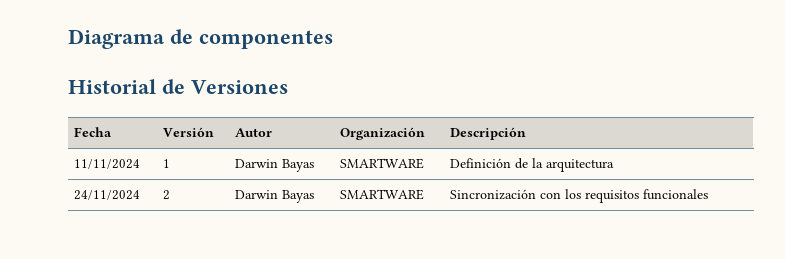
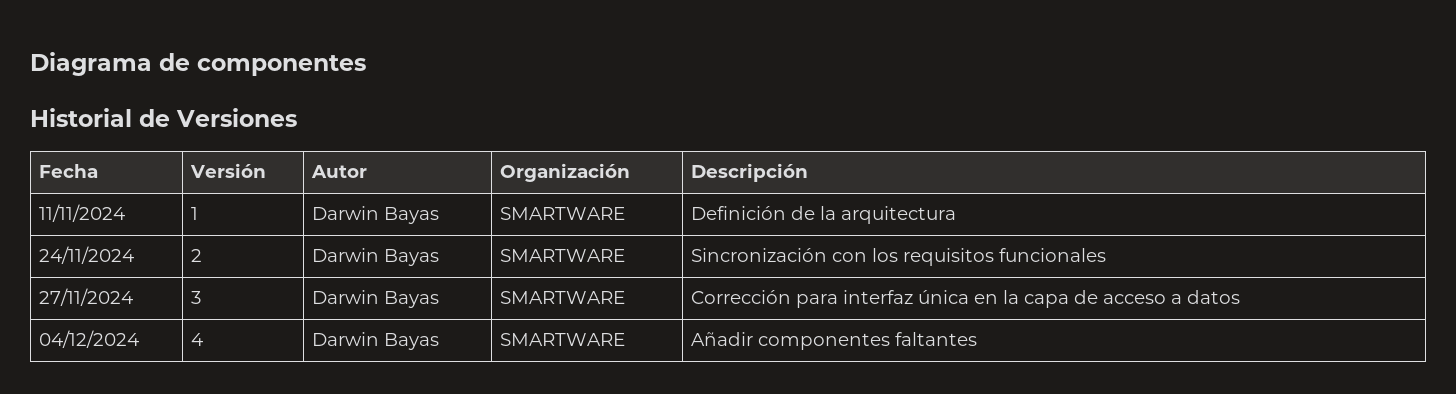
(709, 194) none -> [39,288,134,306] [191,291,202,304] [312,290,440,308] [500,291,626,304] [691,290,1241,308] [39,330,140,348] [191,333,204,346] [312,332,440,350] [500,333,626,346] [691,332,978,350] // 27/11/2024 | 3 | Darwin Bayas | SMARTWARE | Corrección para interfaz única en la capa de acceso a datos // 04/12/2024 | 4 | Darwin Bayas | SMARTWARE | Añadir componentes faltantes

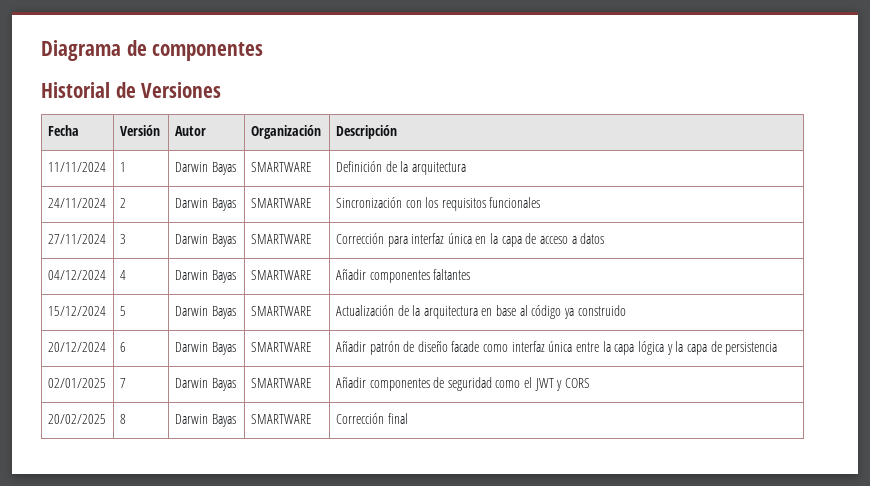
(978, 339) none -> [47,306,106,316] [119,306,126,316] [174,306,236,319] [250,306,311,316] [335,305,626,319] [47,342,106,352] [119,342,126,352] [174,342,236,355] [250,342,311,352] [335,340,778,355] [47,378,106,388] [119,378,126,388] [174,378,236,391] [250,378,311,388] [335,376,591,391] [47,414,106,424] [119,414,126,424] [174,414,236,427] [250,414,311,424] [335,413,408,424] // 15/12/2024 | 5 | Darwin Bayas | SMARTWARE | Actualización de la arquitectura en base al código ya construido // 20/12/2024 | 6 | Darwin Bayas | SMARTWARE | Añadir patrón de diseño facade como interfaz única entre la capa lógica y la capa de persistencia // 02/01/2025 | 7 | Darwin Bayas | SMARTWARE | Añadir componentes de seguridad como el JWT y CORS // 20/02/2025 | 8 | Darwin Bayas | SMARTWARE | Corrección final

